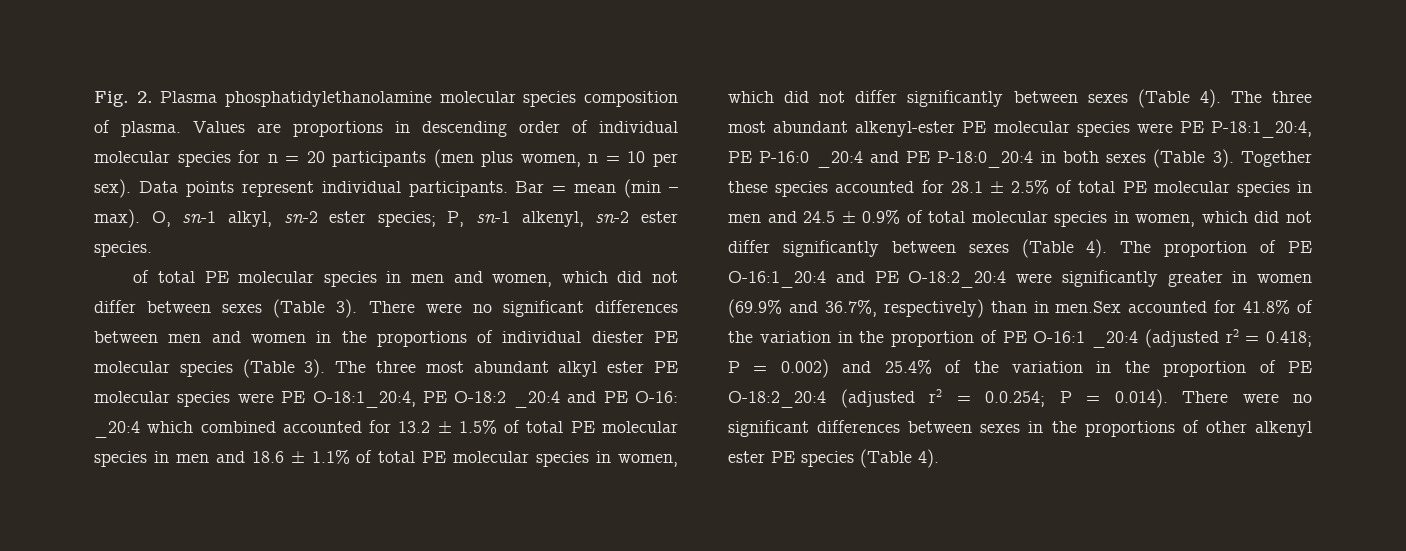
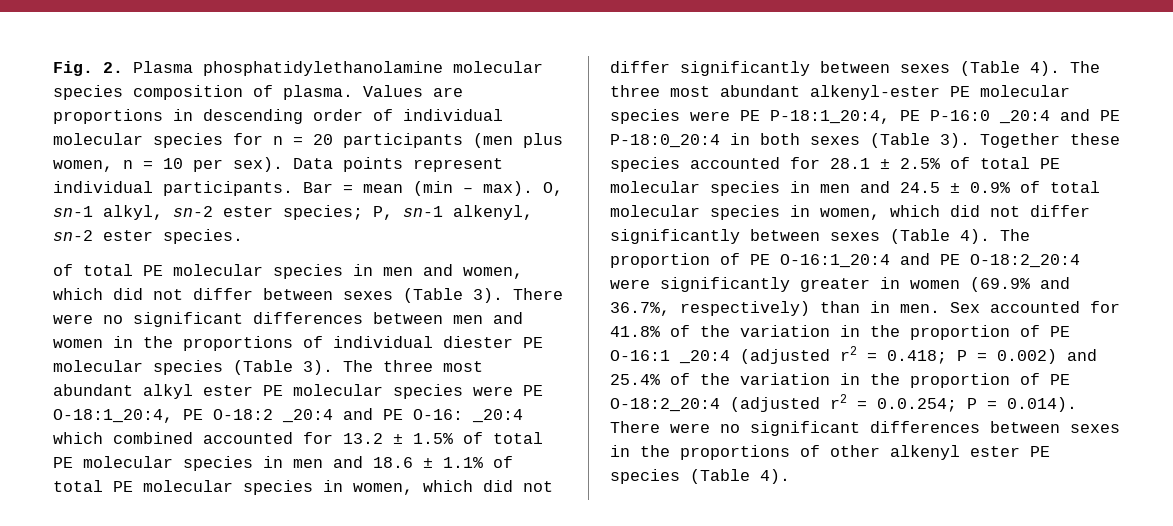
[1055,301,1122,313] men.Sex -> [900,302,980,313] men. Sex

